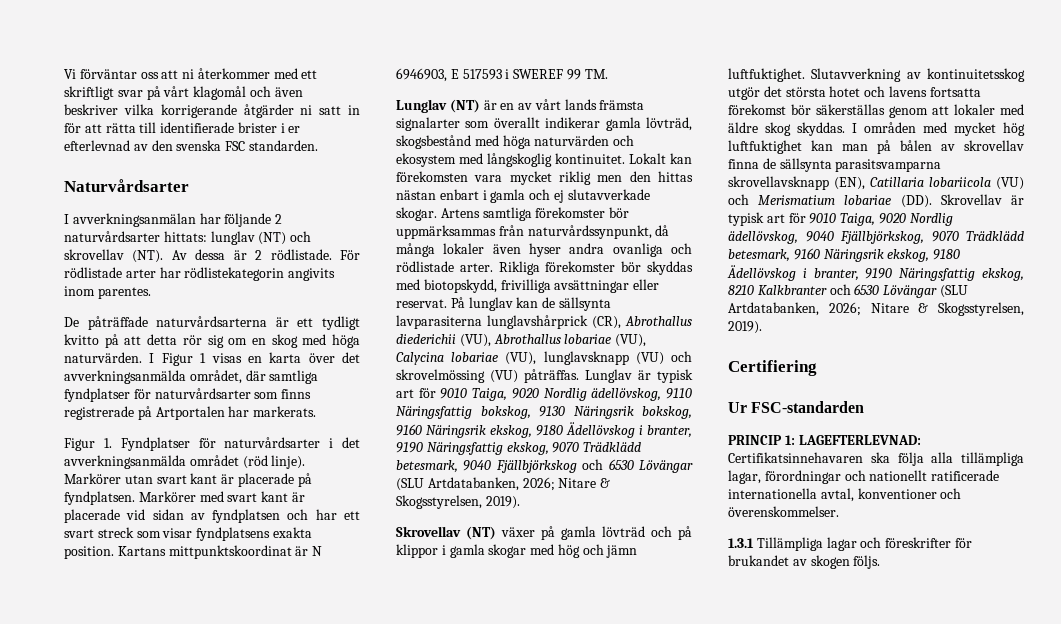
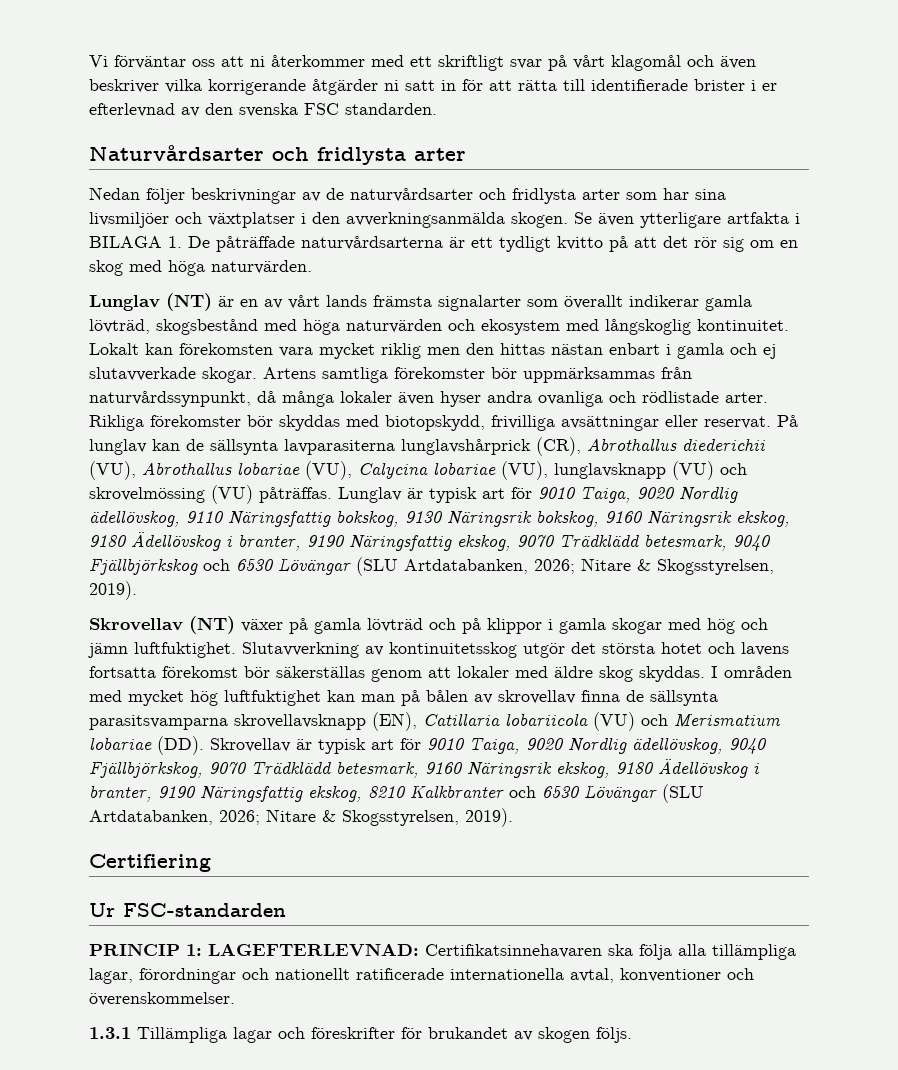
[64,213,283,227] [64,231,312,245] [64,249,360,263] [64,267,336,281] [64,286,151,299] // I avverkningsanmälan har följande 2 naturvårdsarter hittats: lunglav (NT) och skrovellav (NT). Av dessa är 2 rödlistade. För rödlistade arter har rödlistekategorin angivits inom parentes. // -> [272,147,466,165] [89,187,726,204] [89,212,800,228] [89,236,182,248] och fridlysta arter // Nedan följer beskrivningar av de naturvårdsarter och fridlysta arter som har sina livsmiljöer och växtplatser i den avverkningsanmälda skogen. Se även ytterligare artfakta i BILAGA 1.
[147,334,178,345] detta -> [663,236,688,248] det
[149,352,360,366] [64,370,319,384] [64,388,312,402] [64,406,317,420] [64,437,360,451] [64,455,306,469] [64,473,312,487] [64,491,305,505] [64,509,360,523] [64,527,312,541] [64,545,323,559] [396,68,608,82] I Figur 1 visas en karta över det avverkningsanmälda området, där samtliga fyndplatser för naturvårdsarter som finns registrerade på Artportalen har markerats. // Figur 1. Fyndplatser för naturvårdsarter i det avverkningsanmälda området (röd linje). Markörer utan svart kant är placerade på fyndplatsen. Markörer med svart kant är placerade vid sidan av fyndplatsen och har ett svart streck som visar fyndplatsens exakta position. Kartans mittpunktskoordinat är N 6946903, E 517593 i SWEREF 99 TM. -> (312, 267) none

